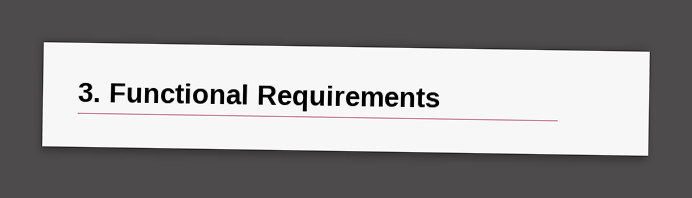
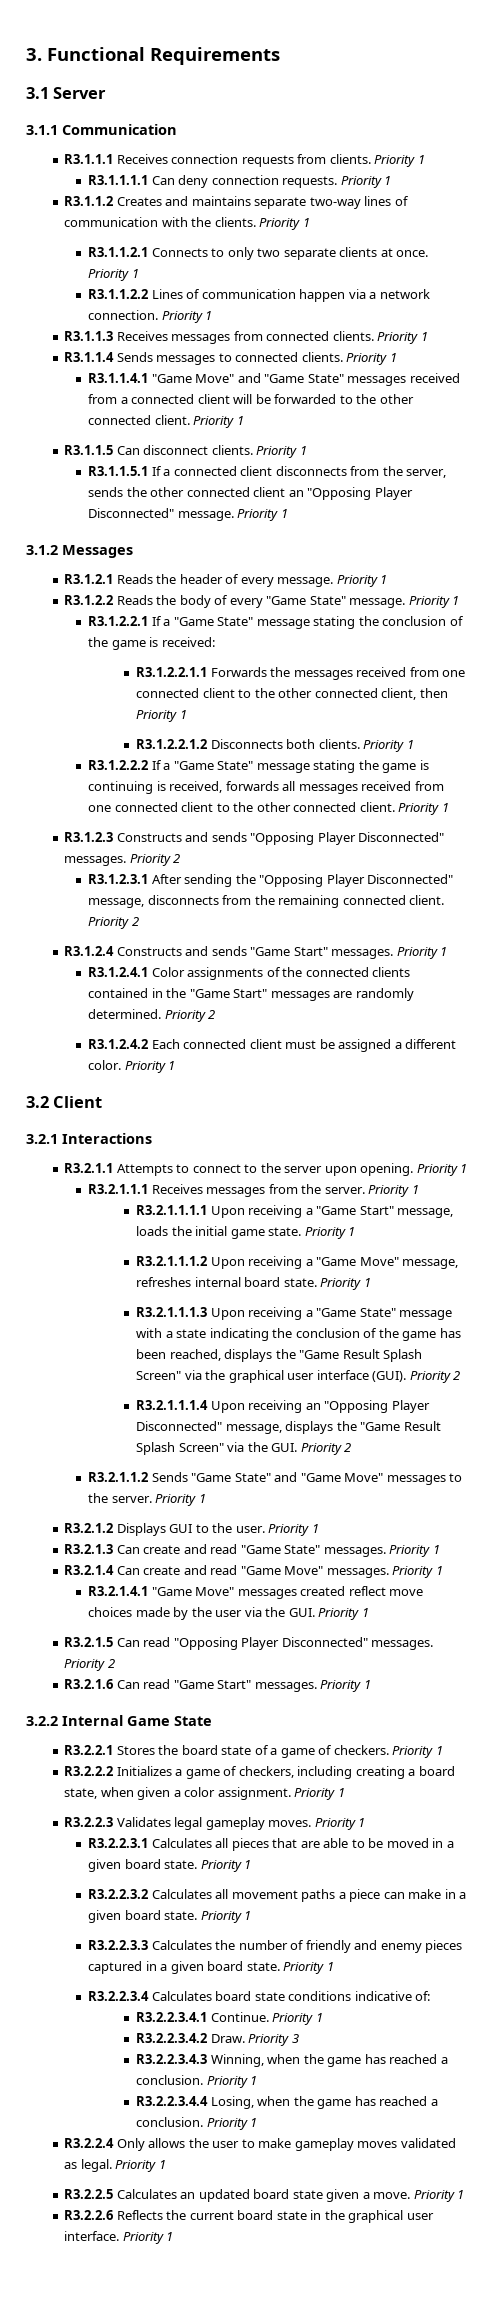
(441, 99) none -> [26,87,107,99] [26,124,177,135] [64,154,425,167] [88,175,392,188] [64,196,409,209] [64,217,310,230] [88,247,429,260] [88,269,139,281] [88,289,430,302] [88,310,213,323] [64,331,428,344] [64,352,397,365] [88,373,460,386] [88,394,414,404] [88,415,244,428] [64,445,307,458] [88,466,447,478] [88,487,413,500] [88,508,288,521] [26,545,133,558] [64,574,388,587] [64,595,460,608] [88,616,464,629] [88,637,215,650] [136,667,466,680] [136,688,448,700] [136,710,187,722] [136,739,414,752] [88,760,429,773] [88,781,444,794] [88,802,449,815] [64,832,445,845] [64,854,181,866] [88,874,454,887] [88,895,445,908] [88,917,139,929] [64,946,448,959] [88,967,411,980] [88,988,414,1001] [88,1009,216,1022] [88,1039,457,1052] [88,1060,176,1073] [26,1096,103,1108] [26,1133,152,1144] [64,1163,468,1176] [88,1184,419,1197] [136,1205,454,1218] [136,1226,356,1239] [136,1256,459,1269] [136,1277,371,1290] [136,1307,453,1320] [136,1328,461,1341] [136,1349,423,1362] [136,1370,461,1383] [136,1400,430,1413] [136,1421,441,1434] [136,1442,352,1455] [88,1472,463,1485] [88,1493,206,1506] [64,1523,319,1536] [64,1544,440,1557] [64,1565,443,1578] [88,1586,424,1599] [88,1607,369,1620] [64,1637,434,1650] [64,1659,115,1671] [64,1679,371,1692] [26,1715,212,1726] [64,1745,443,1758] [64,1766,455,1779] [64,1787,345,1800] [64,1817,366,1830] [88,1838,454,1851] [88,1859,252,1872] [88,1889,467,1902] [88,1910,252,1923] [88,1940,463,1953] [88,1961,334,1974] [88,1991,431,2001] [136,2012,323,2025] [136,2033,299,2046] [136,2054,448,2067] [136,2075,258,2088] [136,2096,438,2109] [136,2117,258,2130] [64,2138,456,2151] [64,2159,166,2172] [64,2189,465,2202] [64,2210,434,2223] [64,2231,174,2244] // 3.1 Server // 3.1.1 Communication // R3.1.1.1 Receives connection requests from clients. Priority 1 // R3.1.1.1.1 Can deny connection requests. Priority 1 // R3.1.1.2 Creates and maintains separate two-way lines of communication with the clients. Priority 1 // R3.1.1.2.1 Connects to only two separate clients at once. Priority 1 // R3.1.1.2.2 Lines of communication happen via a network connection. Priority 1 // R3.1.1.3 Receives messages from connected clients. Priority 1 // R3.1.1.4 Sends messages to connected clients. Priority 1 // R3.1.1.4.1 "Game Move" and "Game State" messages received from a connected client will be forwarded to the other connected client. Priority 1 // R3.1.1.5 Can disconnect clients. Priority 1 // R3.1.1.5.1 If a connected client disconnects from the server, sends the other connected client an "Opposing Player Disconnected" message. Priority 1 // 3.1.2 Messages // R3.1.2.1 Reads the header of every message. Priority 1 // R3.1.2.2 Reads the body of every "Game State" message. Priority 1 // R3.1.2.2.1 If a "Game State" message stating the conclusion of the game is received: // R3.1.2.2.1.1 Forwards the messages received from one connected client to the other connected client, then Priority 1 // R3.1.2.2.1.2 Disconnects both clients. Priority 1 // R3.1.2.2.2 If a "Game State" message stating the game is continuing is received, forwards all messages received from one connected client to the other connected client. Priority 1 // R3.1.2.3 Constructs and sends "Opposing Player Disconnected" messages. Priority 2 // R3.1.2.3.1 After sending the "Opposing Player Disconnected" message, disconnects from the remaining connected client. Priority 2 // R3.1.2.4 Constructs and sends "Game Start" messages. Priority 1 // R3.1.2.4.1 Color assignments of the connected clients contained in the "Game Start" messages are randomly determined. Priority 2 // R3.1.2.4.2 Each connected client must be assigned a different color. Priority 1 // 3.2 Client // 3.2.1 Interactions // R3.2.1.1 Attempts to connect to the server upon opening. Priority 1 // R3.2.1.1.1 Receives messages from the server. Priority 1 // R3.2.1.1.1.1 Upon receiving a "Game Start" message, loads the initial game state. Priority 1 // R3.2.1.1.1.2 Upon receiving a "Game Move" message, refreshes internal board state. Priority 1 // R3.2.1.1.1.3 Upon receiving a "Game State" message with a state indicating the conclusion of the game has been reached, displays the "Game Result Splash Screen" via the graphical user interface (GUI). Priority 2 // R3.2.1.1.1.4 Upon receiving an "Opposing Player Disconnected" message, displays the "Game Result Splash Screen" via the GUI. Priority 2 // R3.2.1.1.2 Sends "Game State" and "Game Move" messages to the server. Priority 1 // R3.2.1.2 Displays GUI to the user. Priority 1 // R3.2.1.3 Can create and read "Game State" messages. Priority 1 // R3.2.1.4 Can create and read "Game Move" messages. Priority 1 // R3.2.1.4.1 "Game Move" messages created reflect move choices made by the user via the GUI. Priority 1 // R3.2.1.5 Can read "Opposing Player Disconnected" messages. Priority 2 // R3.2.1.6 Can read "Game Start" messages. Priority 1 // 3.2.2 Internal Game State // R3.2.2.1 Stores the board state of a game of checkers. Priority 1 // R3.2.2.2 Initializes a game of checkers, including creating a board state, when given a color assignment. Priority 1 // R3.2.2.3 Validates legal gameplay moves. Priority 1 // R3.2.2.3.1 Calculates all pieces that are able to be moved in a given board state. Priority 1 // R3.2.2.3.2 Calculates all movement paths a piece can make in a given board state. Priority 1 // R3.2.2.3.3 Calculates the number of friendly and enemy pieces captured in a given board state. Priority 1 // R3.2.2.3.4 Calculates board state conditions indicative of: // R3.2.2.3.4.1 Continue. Priority 1 // R3.2.2.3.4.2 Draw. Priority 3 // R3.2.2.3.4.3 Winning, when the game has reached a conclusion. Priority 1 // R3.2.2.3.4.4 Losing, when the game has reached a conclusion. Priority 1 // R3.2.2.4 Only allows the user to make gameplay moves validated as legal. Priority 1 // R3.2.2.5 Calculates an updated board state given a move. Priority 1 // R3.2.2.6 Reflects the current board state in the graphical user interface. Priority 1

